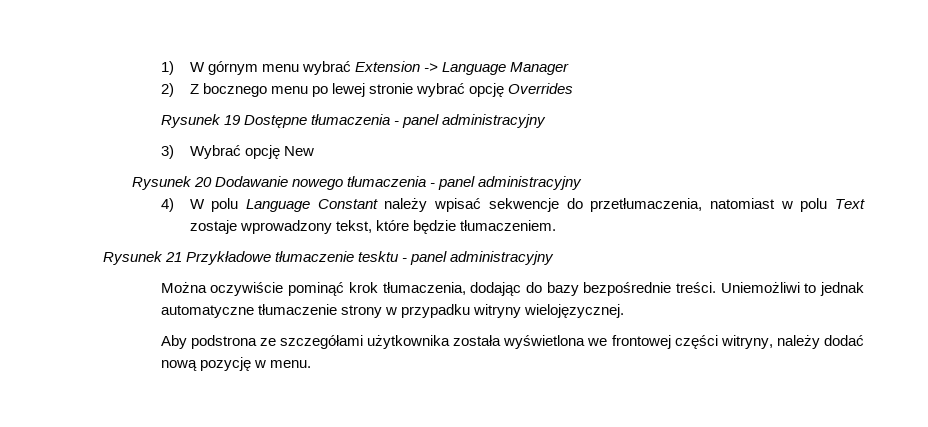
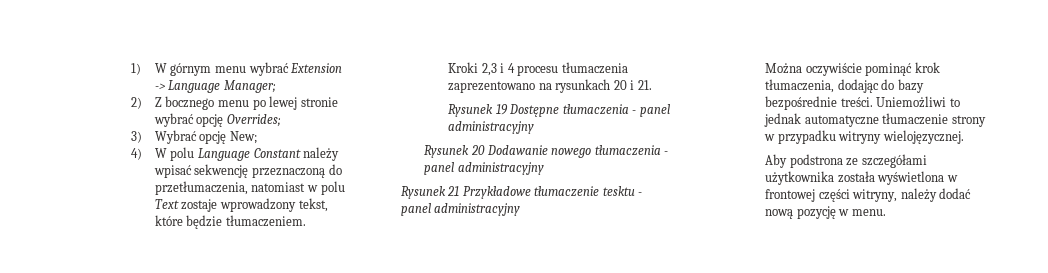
[510,62,570,75] Manager -> [223,80,276,93] Manager;
[508,83,574,94] [160,114,547,128] [160,145,314,159] [131,176,583,190] Overrides // Rysunek 19 Dostępne tłumaczenia - panel administracyjny // 3) Wybrać opcję New // Rysunek 20 Dodawanie nowego tłumaczenia - panel administracyjny -> [226,114,281,127] [131,130,257,144] Overrides; // 3) Wybrać opcję New;
[488,198,559,212] sekwencje -> [194,164,325,178] sekwencję przeznaczoną
(556, 225) none -> [448,62,628,76] [448,79,652,93] [448,104,670,117] [448,121,535,134] [424,145,669,158] [424,162,544,175] // Kroki 2,3 i 4 procesu tłumaczenia zaprezentowano na rysunkach 20 i 21. // Rysunek 19 Dostępne tłumaczenia - panel administracyjny // Rysunek 20 Dodawanie nowego tłumaczenia - panel administracyjny
[587,338,608,346] we -> [946,175,958,182] w

